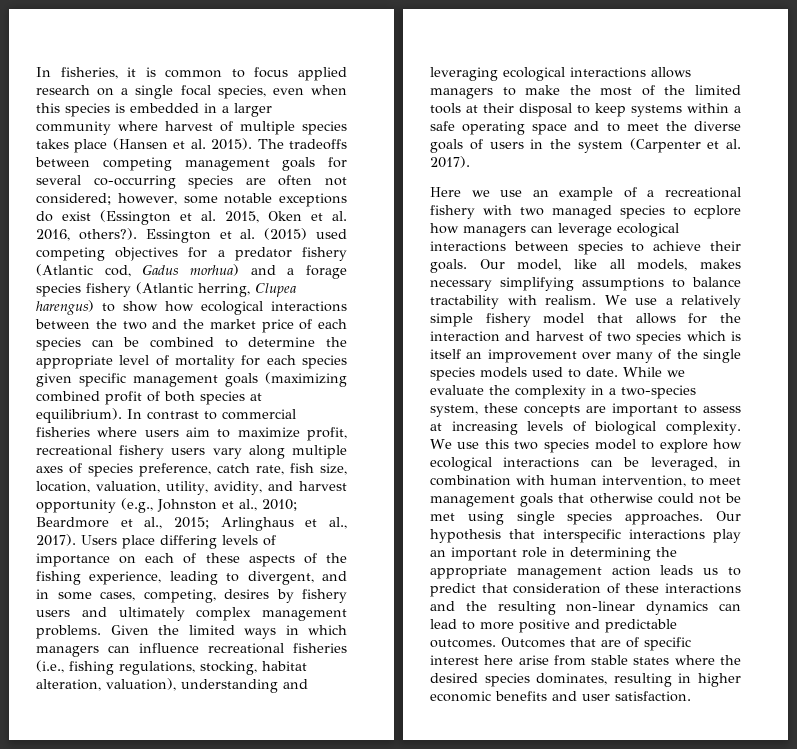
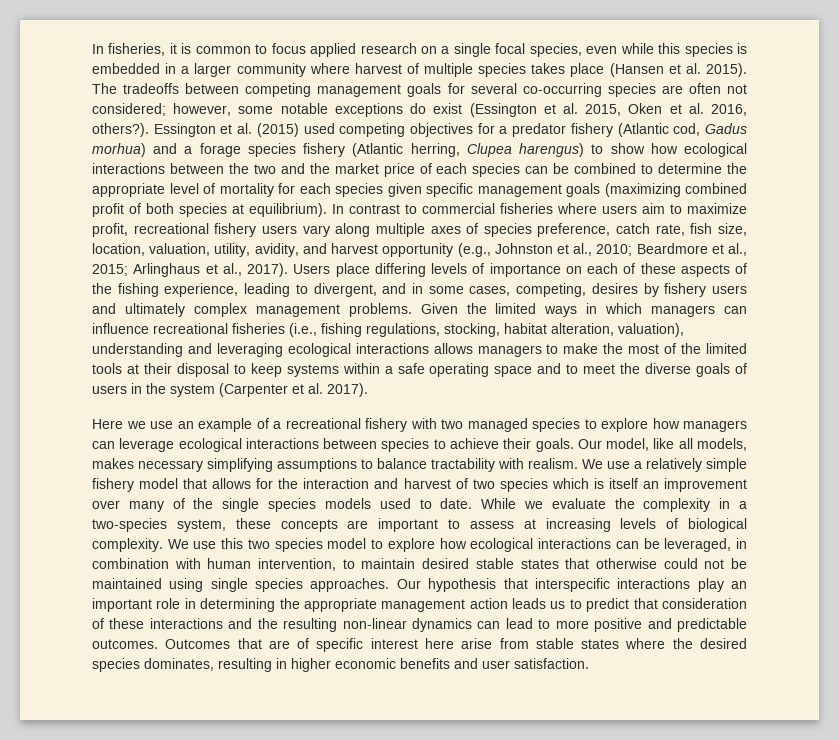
[311,85,347,95] when -> [620,43,654,54] while
[694,205,741,219] ecplore -> [601,418,648,432] explore
[709,477,741,485] [430,493,554,507] meet management goals -> [361,558,559,569] maintain desired stable states
[430,513,455,521] met -> [92,578,162,589] maintained

